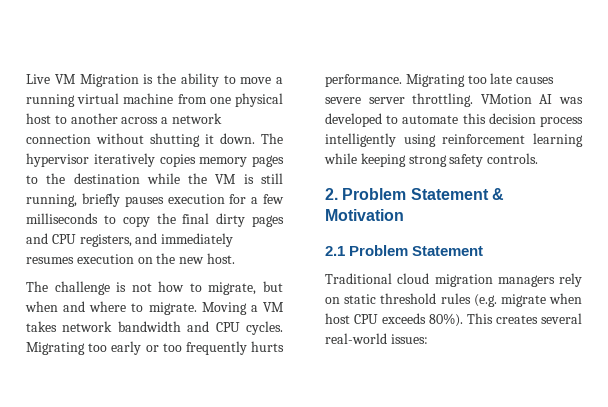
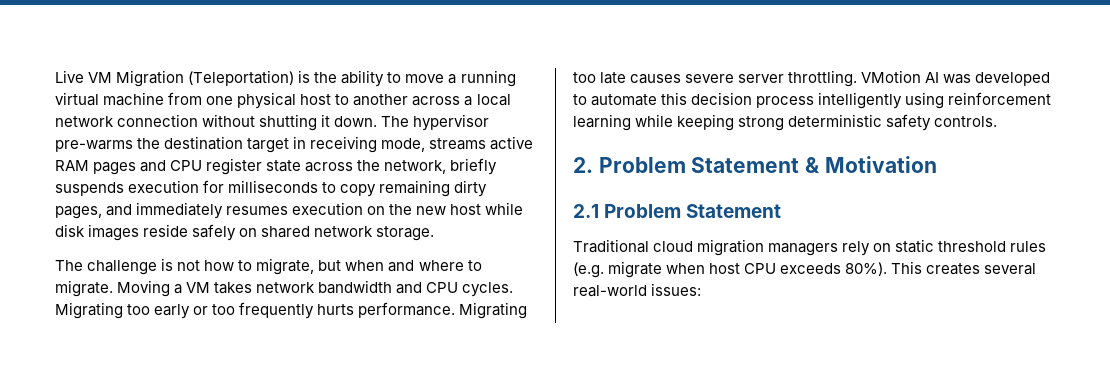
(139, 80) none -> [188,70,295,86] (Teleportation)
(169, 120) none -> [476,94,511,106] local
[93,153,284,167] [26,173,283,184] [26,193,284,207] [26,213,284,227] [26,233,132,247] iteratively copies memory pages to the destination while the VM is still running, briefly pauses execution for a few milliseconds to copy the final dirty pages and CPU registers, -> [55,136,534,153] [55,158,498,175] [55,180,488,197] [55,206,102,219] pre-warms the destination target in receiving mode, streams active RAM pages and CPU register state across the network, briefly suspends execution for milliseconds to copy remaining dirty pages,
[206,253,235,264] host. -> [450,202,524,215] [55,224,435,241] host while disk images reside safely on shared network storage.
(447, 161) none -> [788,114,883,127] deterministic

